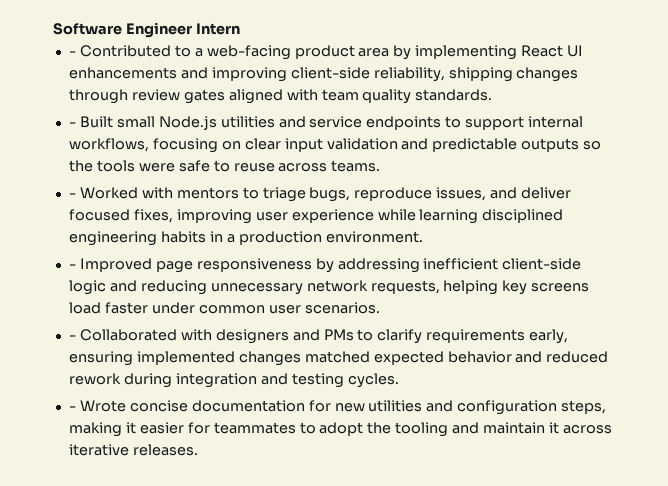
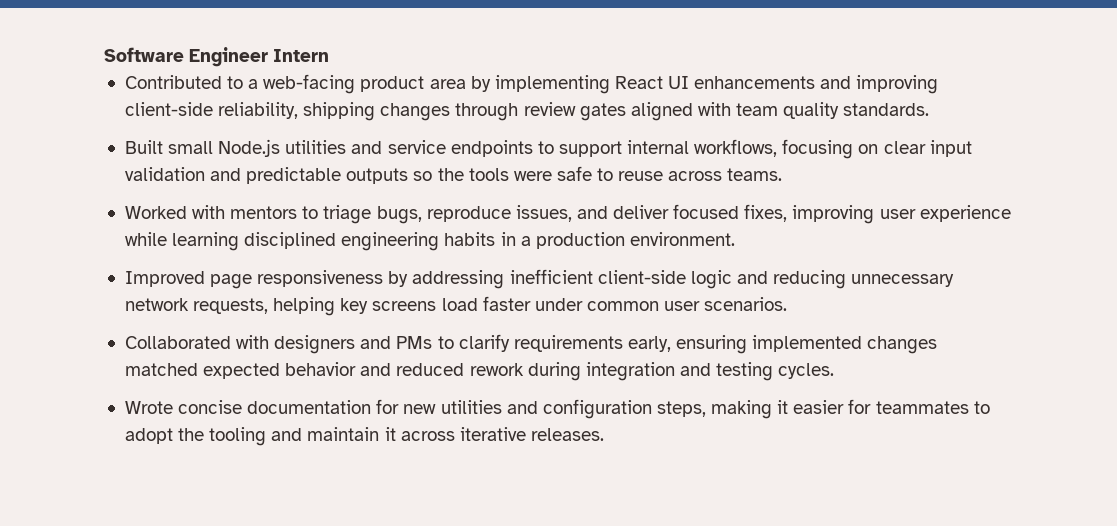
[68,51,76,56] - -> (330, 55) none
[68,122,76,127] - -> (930, 109) none
[68,193,76,198] - -> (783, 174) none
[68,264,76,269] - -> (735, 239) none
[68,335,76,340] - -> (788, 304) none
[68,406,76,411] - -> (835, 371) none

